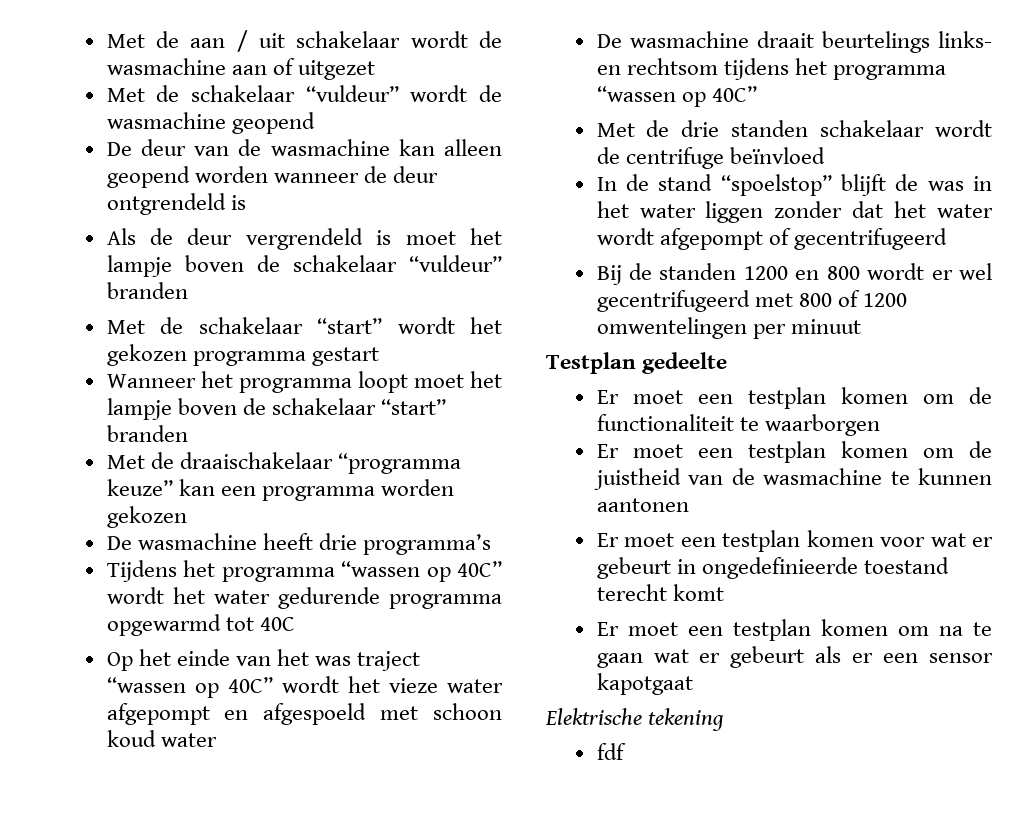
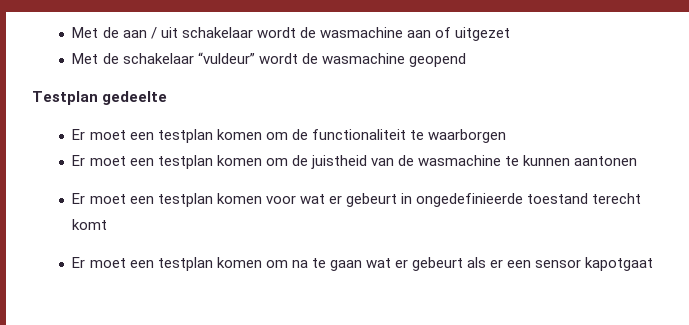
[106,139,502,156] [106,166,438,188] [106,193,246,215] [106,228,502,250] [106,255,502,277] [106,282,188,299] [106,317,502,334] [106,344,379,366] [106,371,503,393] [106,398,446,420] [106,425,188,442] [106,452,461,474] [106,479,454,501] [106,506,187,528] [106,533,491,555] [106,560,502,582] [106,587,502,609] [106,614,295,636] [106,649,421,671] [106,676,503,698] [106,703,502,725] [106,730,217,747] [596,31,992,53] [596,58,946,80] [596,86,757,107] [596,120,992,137] [596,147,825,169] [596,174,992,196] [596,201,993,223] [596,228,947,250] [596,263,992,285] [596,290,907,312] [596,317,861,339] // De deur van de wasmachine kan alleen geopend worden wanneer de deur ontgrendeld is // Als de deur vergrendeld is moet het lampje boven de schakelaar “vuldeur” branden // Met de schakelaar “start” wordt het gekozen programma gestart // Wanneer het programma loopt moet het lampje boven de schakelaar “start” branden // Met de draaischakelaar “programma keuze” kan een programma worden gekozen // De wasmachine heeft drie programma’s // Tijdens het programma “wassen op 40C” wordt het water gedurende programma opgewarmd tot 40C // Op het einde van het was traject “wassen op 40C” wordt het vieze water afgepompt en afgespoeld met schoon koud water // De wasmachine draait beurtelings links- en rechtsom tijdens het programma “wassen op 40C” // Met de drie standen schakelaar wordt de centrifuge beïnvloed // In de stand “spoelstop” blijft de was in het water liggen zonder dat het water wordt afgepompt of gecentrifugeerd // Bij de standen 1200 en 800 wordt er wel gecentrifugeerd met 800 of 1200 omwentelingen per minuut -> (466, 60) none
[545,708,725,731] [596,743,626,760] // Elektrische tekening // fdf -> (654, 264) none

